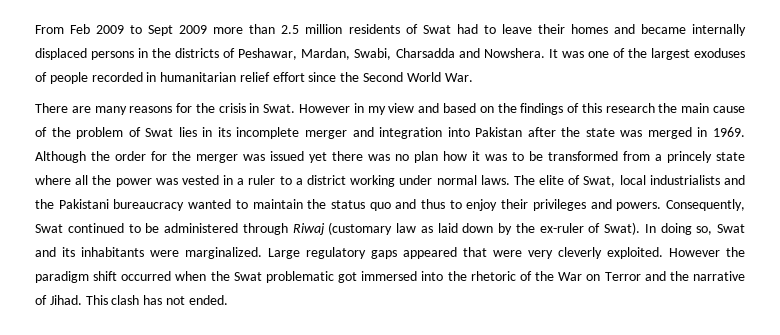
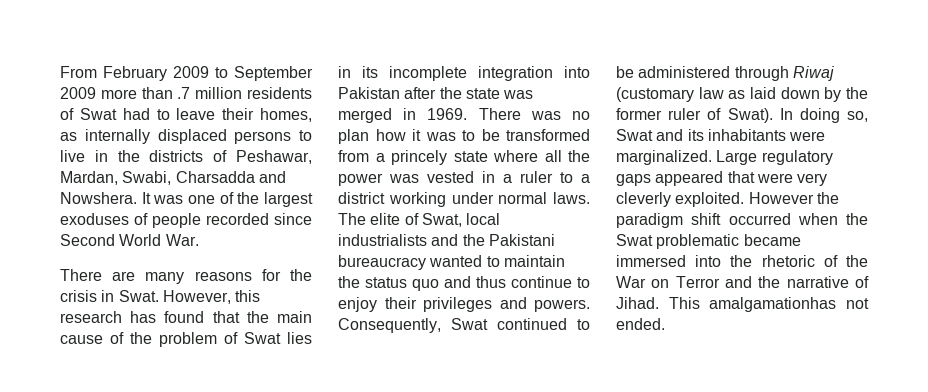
[70,24,91,34] Feb -> [103,66,167,81] February
[148,25,174,36] Sept -> [234,66,313,81] September
[281,25,300,34] 2.5 -> [177,87,191,99] .7
[570,24,686,34] homes and became -> [260,108,312,122] [60,132,77,141] homes, as
(135, 55) none -> [299,130,312,141] [60,150,85,162] to live
[146,72,360,82] in humanitarian relief effort since the -> [274,213,312,225] since
[299,103,655,115] However in my view and based on the findings of this research -> [162,290,261,304] [60,311,240,323] However, this research has found that
[304,127,374,139] merger and -> (467, 73) none
[35,151,363,163] Although the order for the merger was issued yet there -> [478,108,521,120] There
(446, 204) none -> [511,276,572,288] continue
[539,223,584,233] ex-ruler -> [616,108,702,120] former ruler
[338,272,358,283] got -> [743,234,801,246] became
[111,295,163,305] clash has -> [709,297,837,312] amalgamationhas

